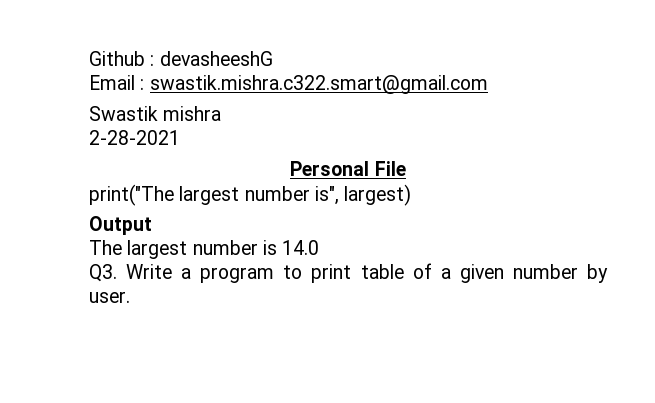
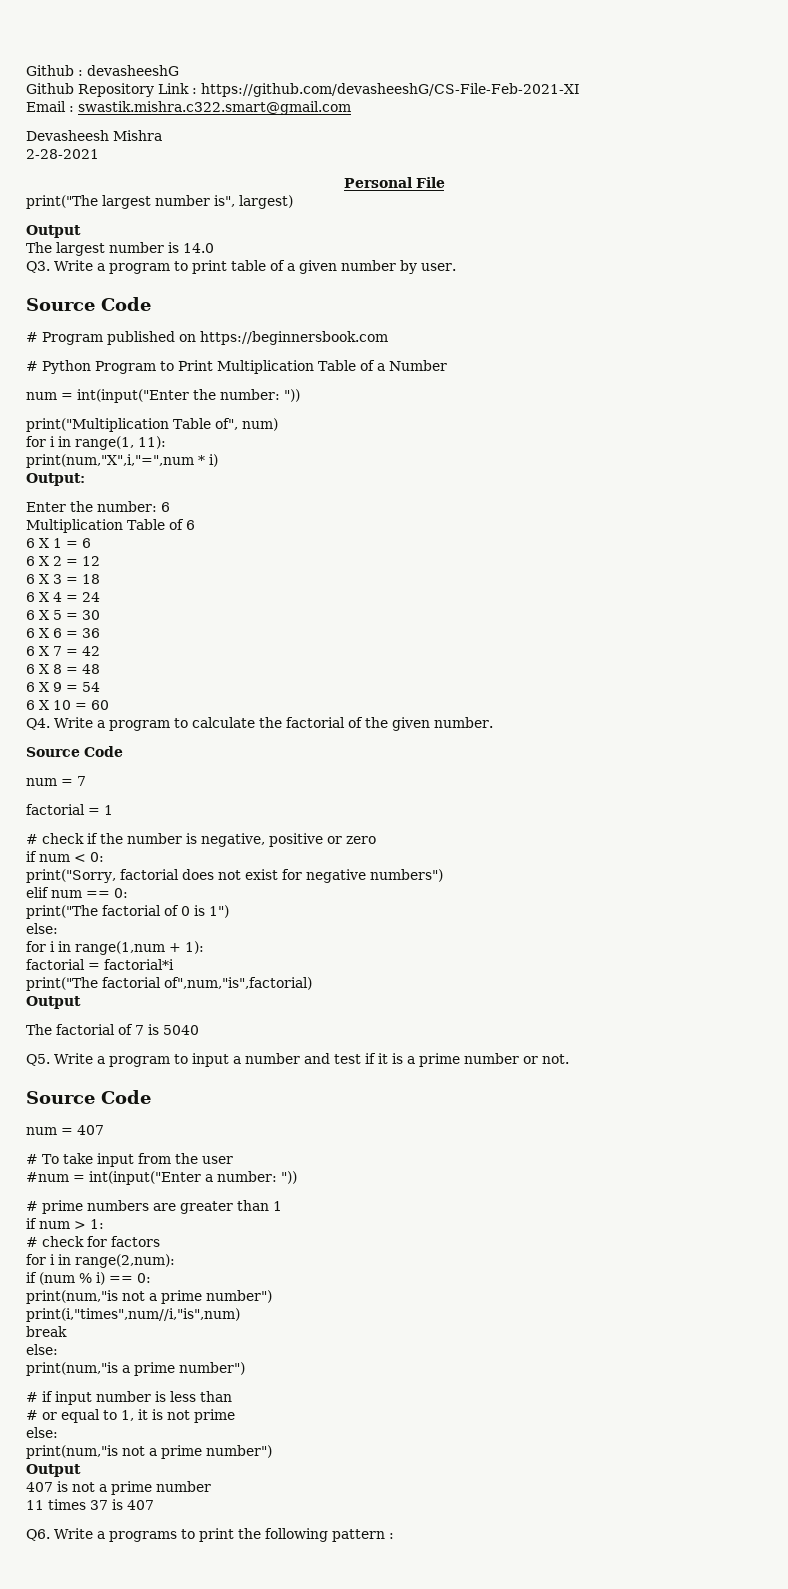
(273, 58) none -> [26,83,580,97] // Github Repository Link : https://github.com/devasheeshG/CS-File-Feb-2021-XI
[89,106,222,121] Swastik mishra -> [26,130,162,141] Devasheesh Mishra
(130, 297) none -> [26,297,151,311] [26,331,388,345] [26,360,447,374] [26,389,300,403] [26,418,278,432] [26,436,166,450] [26,454,218,468] [26,473,85,486] [26,501,170,512] [26,519,195,533] [26,538,91,548] [26,556,100,566] [26,574,100,584] [26,592,100,602] [26,610,100,620] [26,628,100,638] [26,646,100,656] [26,664,100,674] [26,682,100,692] [26,700,109,710] [26,717,493,731] [26,746,123,757] [26,776,86,786] [26,804,113,815] [26,833,376,847] [26,851,104,862] [26,869,443,883] [26,887,128,898] [26,905,229,919] [26,923,58,934] [26,941,204,955] [26,959,174,970] [26,977,312,991] [26,996,81,1009] [26,1024,199,1035] [26,1053,569,1067] [26,1090,151,1104] [26,1125,104,1135] [26,1153,233,1167] [26,1171,297,1185] [26,1200,282,1214] [26,1218,104,1229] [26,1236,160,1247] [26,1254,175,1268] [26,1272,151,1285] [26,1290,272,1304] [26,1308,240,1322] [26,1326,67,1337] [26,1344,58,1355] [26,1362,245,1376] [26,1391,232,1405] [26,1409,235,1423] [26,1427,58,1438] [26,1445,272,1459] [26,1464,81,1477] [26,1481,211,1495] [26,1499,154,1510] [26,1528,394,1542] // Source Code // # Program published on https://beginnersbook.com // # Python Program to Print Multiplication Table of a Number // num = int(input("Enter the number: ")) // print("Multiplication Table of", num) // for i in range(1, 11): // print(num,"X",i,"=",num * i) // Output: // Enter the number: 6 // Multiplication Table of 6 // 6 X 1 = 6 // 6 X 2 = 12 // 6 X 3 = 18 // 6 X 4 = 24 // 6 X 5 = 30 // 6 X 6 = 36 // 6 X 7 = 42 // 6 X 8 = 48 // 6 X 9 = 54 // 6 X 10 = 60 // Q4. Write a program to calculate the factorial of the given number. // Source Code // num = 7 // factorial = 1 // # check if the number is negative, positive or zero // if num < 0: // print("Sorry, factorial does not exist for negative numbers") // elif num == 0: // print("The factorial of 0 is 1") // else: // for i in range(1,num + 1): // factorial = factorial*i // print("The factorial of",num,"is",factorial) // Output // The factorial of 7 is 5040 // Q5. Write a program to input a number and test if it is a prime number or not. // Source Code // num = 407 // # To take input from the user // #num = int(input("Enter a number: ")) // # prime numbers are greater than 1 // if num > 1: // # check for factors // for i in range(2,num): // if (num % i) == 0: // print(num,"is not a prime number") // print(i,"times",num//i,"is",num) // break // else: // print(num,"is a prime number") // # if input number is less than // # or equal to 1, it is not prime // else: // print(num,"is not a prime number") // Output // 407 is not a prime number // 11 times 37 is 407 // Q6. Write a programs to print the following pattern :

